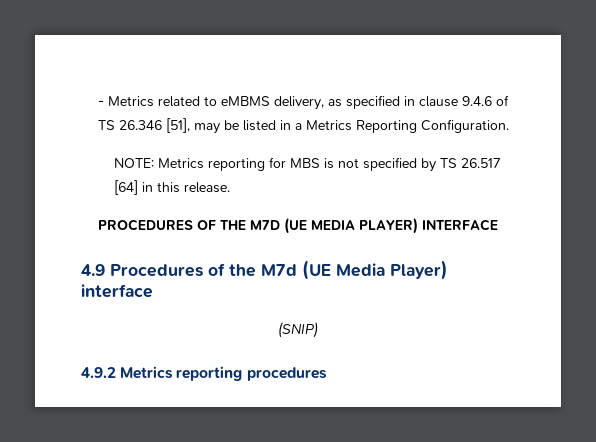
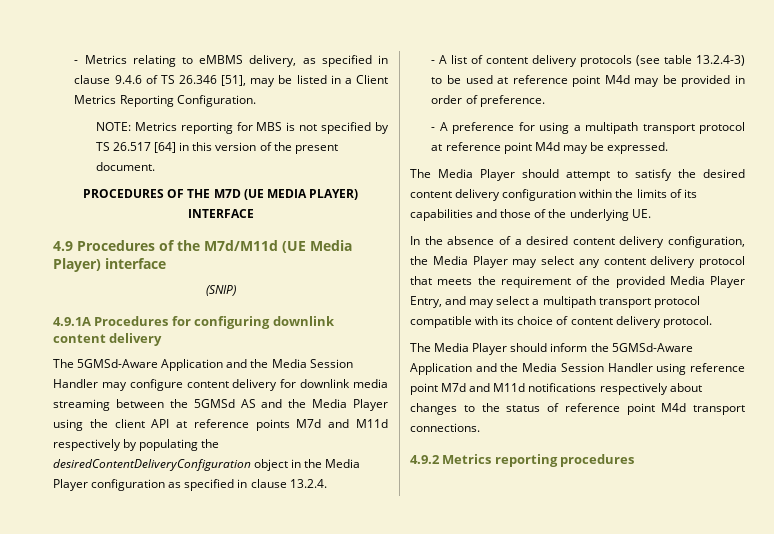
[157,96,200,107] related -> [132,55,176,67] relating
(302, 126) none -> [356,75,388,84] Client
[183,182,230,193] release. -> [215,142,338,154] [95,162,155,171] version of the present document.
[261,264,297,276] M7d -> [204,240,278,251] M7d/M11d
(318, 330) none -> [53,316,335,329] [53,333,163,346] [53,359,353,371] [53,379,388,391] [53,399,388,411] [53,419,388,431] [53,439,220,451] [53,459,361,471] [53,479,327,491] [431,55,745,67] [431,75,745,87] [431,95,545,107] [431,122,745,134] [431,142,669,154] [410,169,745,181] [410,189,697,201] [410,209,651,221] [410,236,745,248] [410,256,745,268] [410,276,745,288] [410,296,700,308] [410,316,712,328] [410,343,693,355] [410,363,745,375] [410,383,702,395] [410,403,745,415] [410,423,480,432] // 4.9.1A Procedures for configuring downlink content delivery // The 5GMSd-Aware Application and the Media Session Handler may configure content delivery for downlink media streaming between the 5GMSd AS and the Media Player using the client API at reference points M7d and M11d respectively by populating the desiredContentDeliveryConfiguration object in the Media Player configuration as specified in clause 13.2.4. // - A list of content delivery protocols (see table 13.2.4-3) to be used at reference point M4d may be provided in order of preference. // - A preference for using a multipath transport protocol at reference point M4d may be expressed. // The Media Player should attempt to satisfy the desired content delivery configuration within the limits of its capabilities and those of the underlying UE. // In the absence of a desired content delivery configuration, the Media Player may select any content delivery protocol that meets the requirement of the provided Media Player Entry, and may select a multipath transport protocol compatible with its choice of content delivery protocol. // The Media Player should inform the 5GMSd-Aware Application and the Media Session Handler using reference point M7d and M11d notifications respectively about changes to the status of reference point M4d transport connections.

